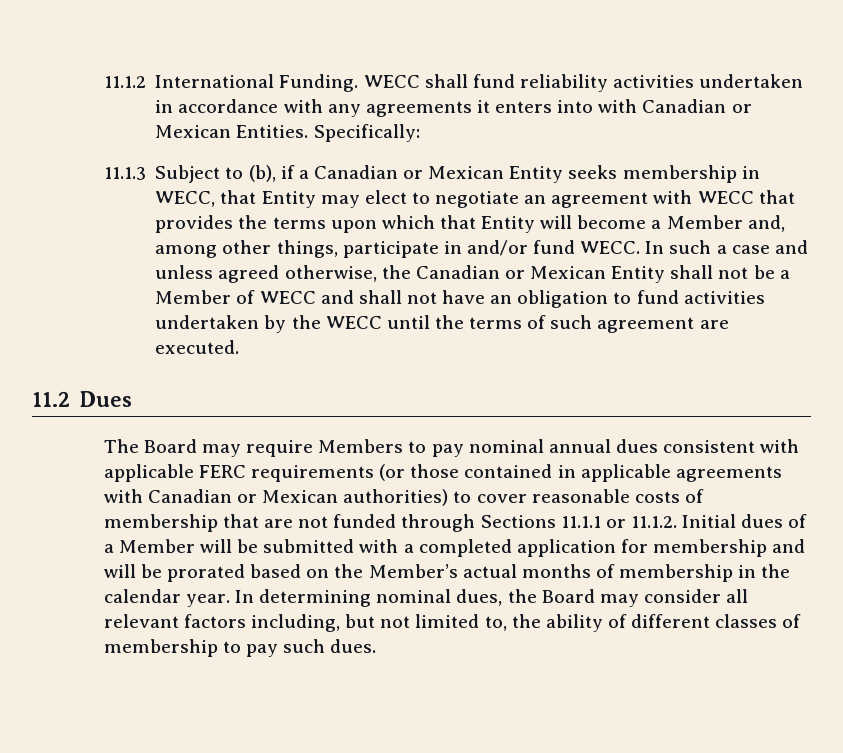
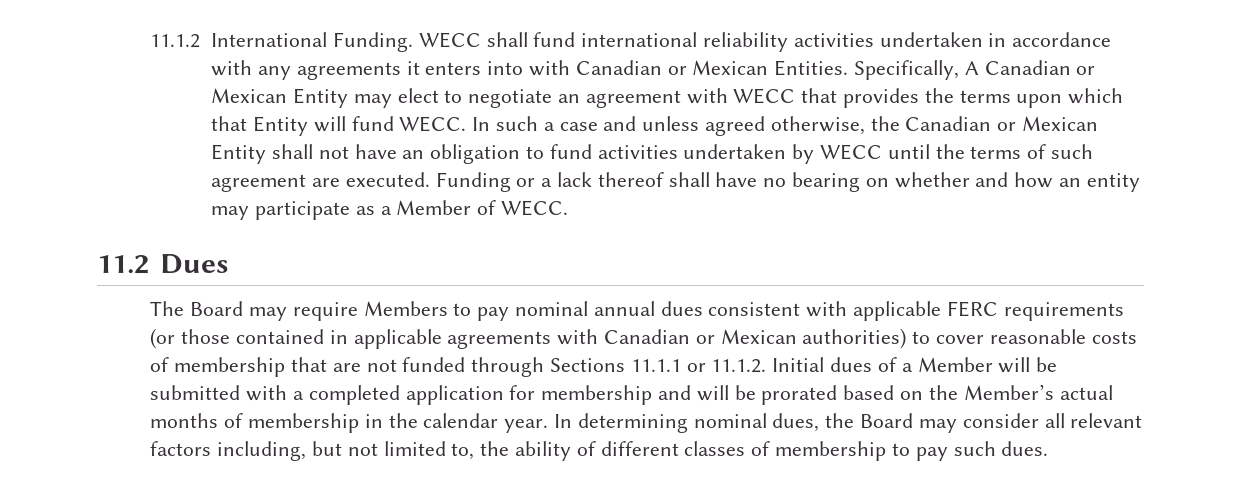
(515, 81) none -> [581,32,698,47] international
[313,124,420,142] [103,165,760,183] [155,190,257,207] Specifically: // 11.1.3 Subject to (b), if a Canadian or Mexican Entity seeks membership in WECC, that -> [854,60,1096,80] [211,88,288,103] Specifically, A Canadian or Mexican
[577,215,785,232] [155,240,528,258] become a Member and, among other things, participate in and/or -> (346, 124) none
[753,265,790,279] [155,290,437,304] be a Member of WECC and shall not -> (349, 152) none
[291,315,321,329] the -> (815, 154) none
(240, 347) none -> [435,172,1140,192] [211,200,569,220] Funding or a lack thereof shall have no bearing on whether and how an entity may participate as a Member of WECC.

